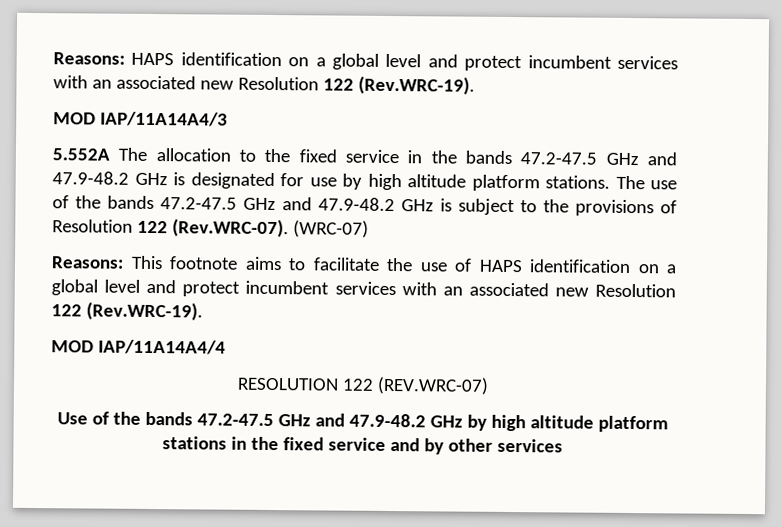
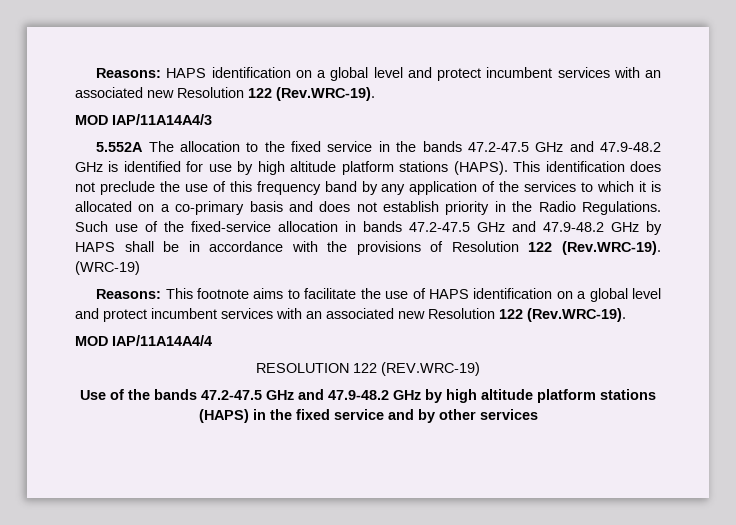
[190,172,275,190] designated -> [123,161,181,172] identified
[545,175,677,190] [52,195,537,216] stations. The use of the bands 47.2-47.5 GHz and 47.9-48.2 GHz is subject to -> [399,161,661,175] [75,181,662,195] [75,201,661,215] [75,221,662,235] [75,241,318,252] stations (HAPS). This identification does not preclude the use of this frequency band by any application of the services to which it is allocated on a co-primary basis and does not establish priority in the Radio Regulations. Such use of the fixed-service allocation in bands 47.2-47.5 GHz and 47.9-48.2 GHz by HAPS shall be in accordance with
[171,218,369,238] (Rev.WRC-07). (WRC-07) -> [562,241,662,255] [75,261,140,275] (Rev.WRC-19). (WRC-19)
[376,376,489,395] (REV.WRC-07) -> [381,362,480,376] (REV.WRC-19)
(228, 443) none -> [198,409,249,423] (HAPS)

